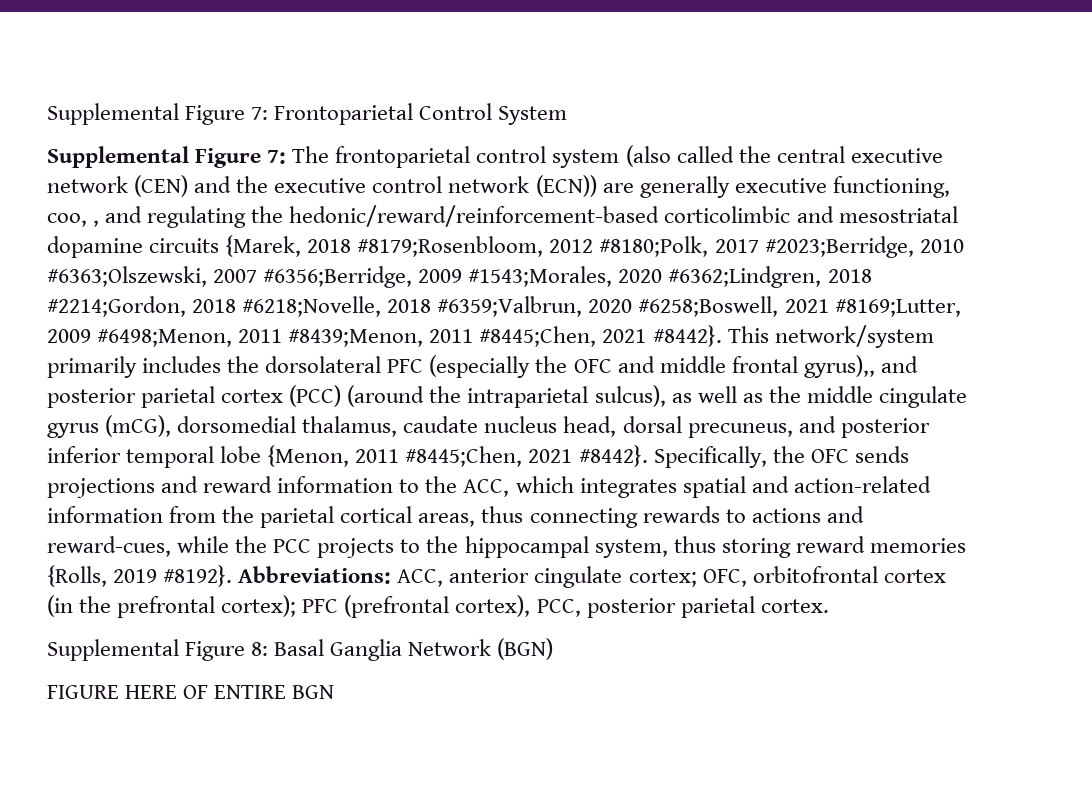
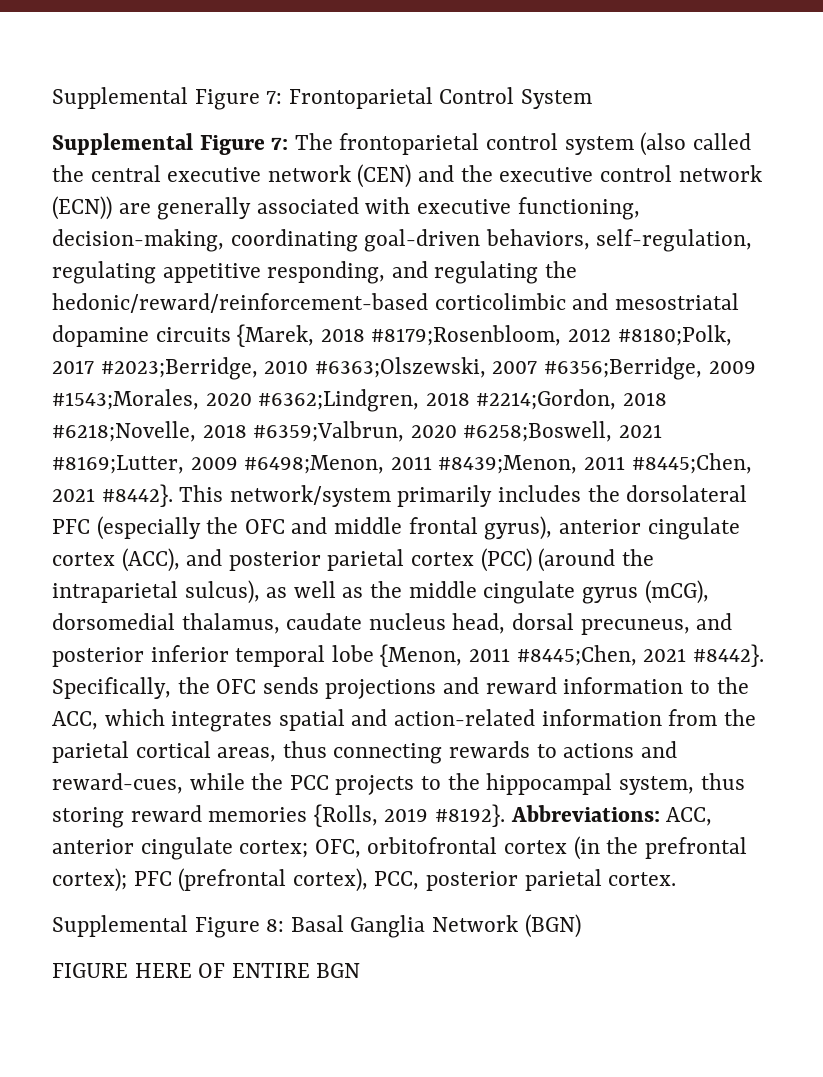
[734,176,950,198] [47,213,100,227] executive functioning, coo, , -> [256,197,640,220] [52,229,753,252] [52,261,386,284] associated with executive functioning, decision-making, coordinating goal-driven behaviors, self-regulation, regulating appetitive responding,
[803,355,875,378] gyrus),, -> [484,516,740,540] [52,548,180,572] gyrus), anterior cingulate cortex (ACC),

